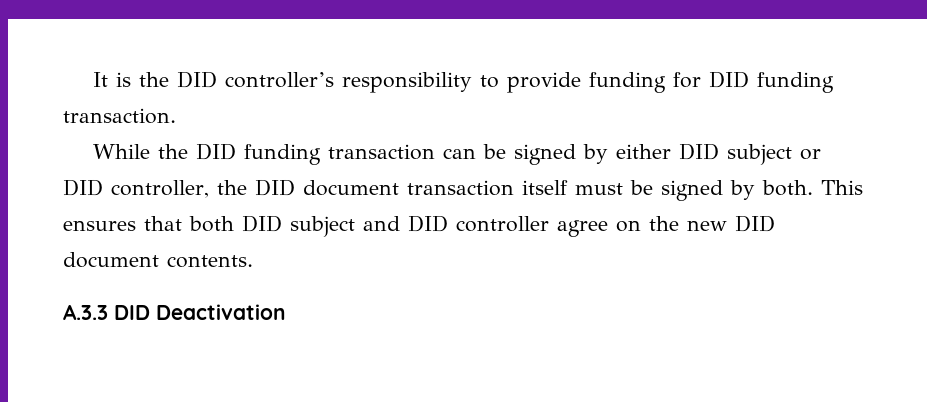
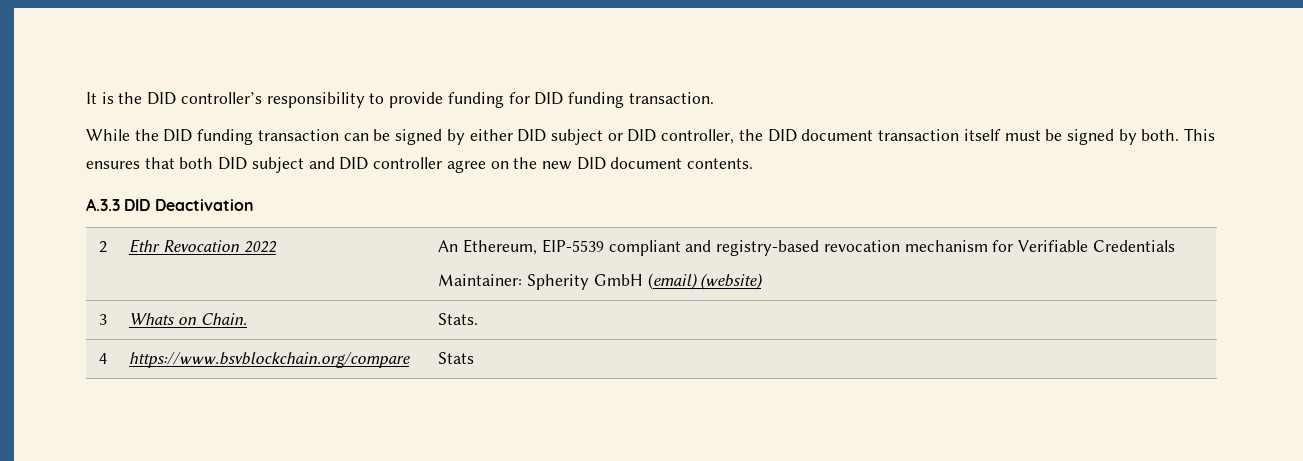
(286, 312) none -> [98,241,107,253] [129,239,277,253] [438,239,1175,256] [438,273,764,290] [98,314,107,325] [129,313,247,325] [438,313,479,325] [98,353,107,364] [129,352,411,368] [438,352,475,364] // 2 | Ethr Revocation 2022 | An Ethereum, EIP-5539 compliant and registry-based revocation mechanism for Verifiable Credentials // Maintainer: Spherity GmbH (email) (website) // 3 | Whats on Chain. | Stats. // 4 | https://www.bsvblockchain.org/compare | Stats

